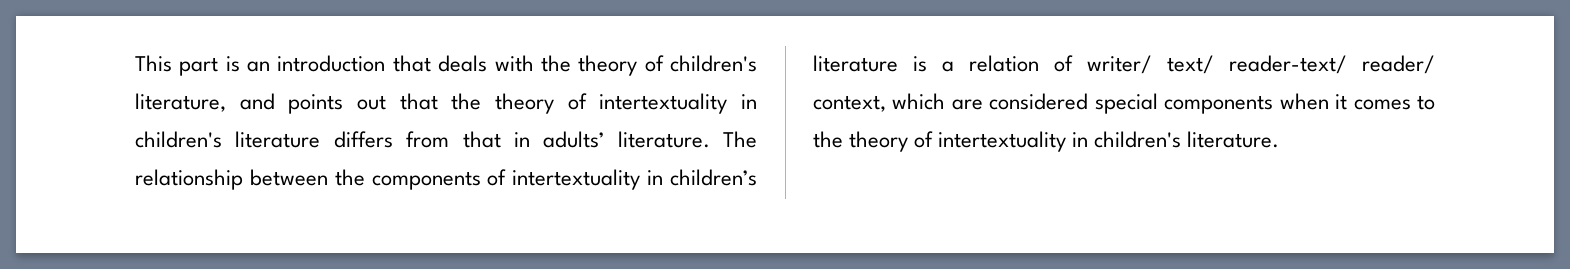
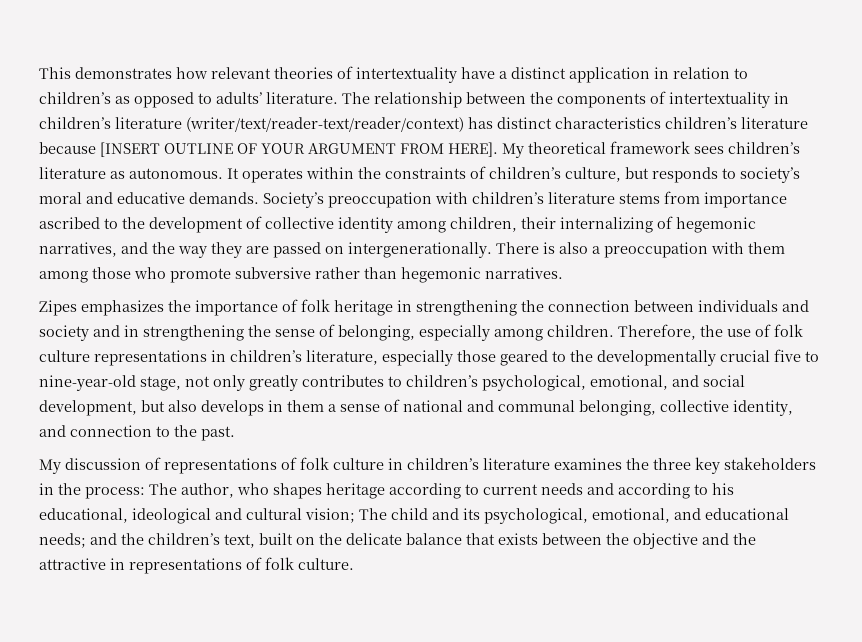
[179,55,758,76] [135,93,758,114] [135,131,530,148] part is an introduction that deals with the theory of children's literature, and points out that the theory of intertextuality in children's literature differs from that in -> [75,66,748,83] [39,92,212,108] demonstrates how relevant theories of intertextuality have a distinct application in relation to children’s as opposed to
[913,55,1435,74] [813,93,1435,114] [813,131,1280,152] is a relation of writer/ text/ reader-text/ reader/ context, which are considered special components when it comes to the theory of intertextuality in children's literature. -> [186,117,808,132] [39,141,800,158] [39,166,800,183] [39,191,787,208] [39,216,756,233] [39,242,785,258] [39,267,563,283] [39,299,809,316] [39,324,803,341] [39,349,819,366] [39,375,745,391] [39,399,793,416] [39,425,235,441] [39,457,816,474] [39,483,734,499] [39,508,789,524] [39,533,756,549] [39,557,354,574] (writer/text/reader-text/reader/context) has distinct characteristics children’s literature because [INSERT OUTLINE OF YOUR ARGUMENT FROM HERE]. My theoretical framework sees children’s literature as autonomous. It operates within the constraints of children’s culture, but responds to society’s moral and educative demands. Society’s preoccupation with children’s literature stems from importance ascribed to the development of collective identity among children, their internalizing of hegemonic narratives, and the way they are passed on intergenerationally. There is also a preoccupation with them among those who promote subversive rather than hegemonic narratives. // Zipes emphasizes the importance of folk heritage in strengthening the connection between individuals and society and in strengthening the sense of belonging, especially among children. Therefore, the use of folk culture representations in children’s literature, especially those geared to the developmentally crucial five to nine-year-old stage, not only greatly contributes to children’s psychological, emotional, and social development, but also develops in them a sense of national and communal belonging, collective identity, and connection to the past. // My discussion of representations of folk culture in children’s literature examines the three key stakeholders in the process: The author, who shapes heritage according to current needs and according to his educational, ideological and cultural vision; The child and its psychological, emotional, and educational needs; and the children’s text, built on the delicate balance that exists between the objective and the attractive in representations of folk culture.

